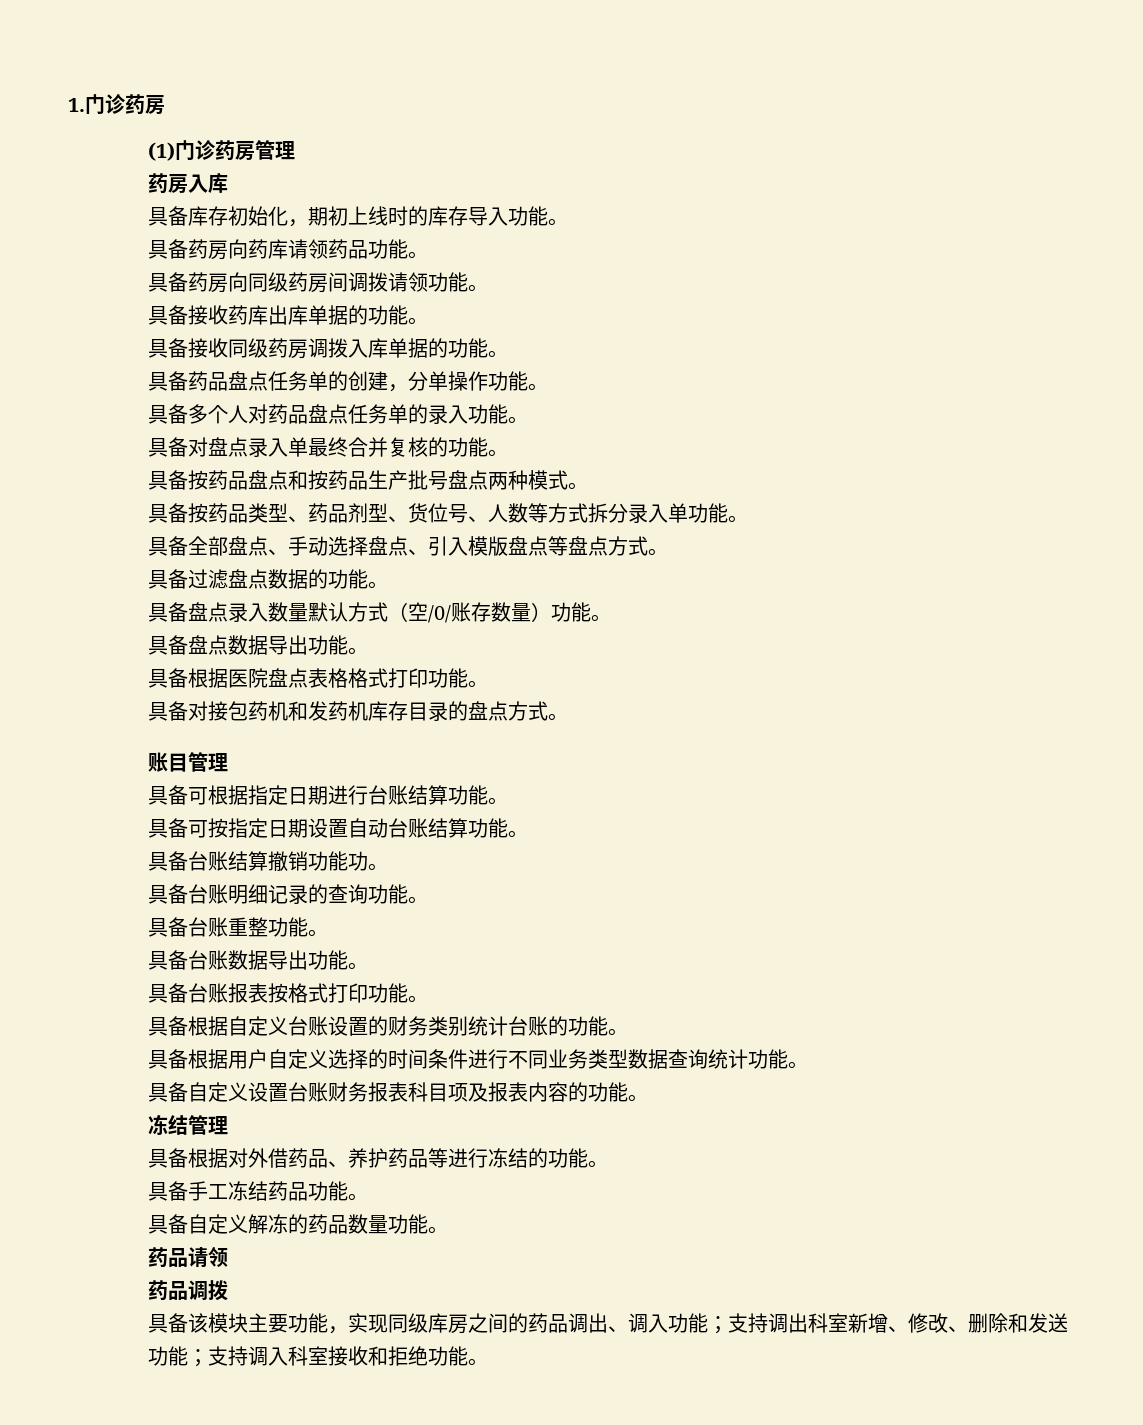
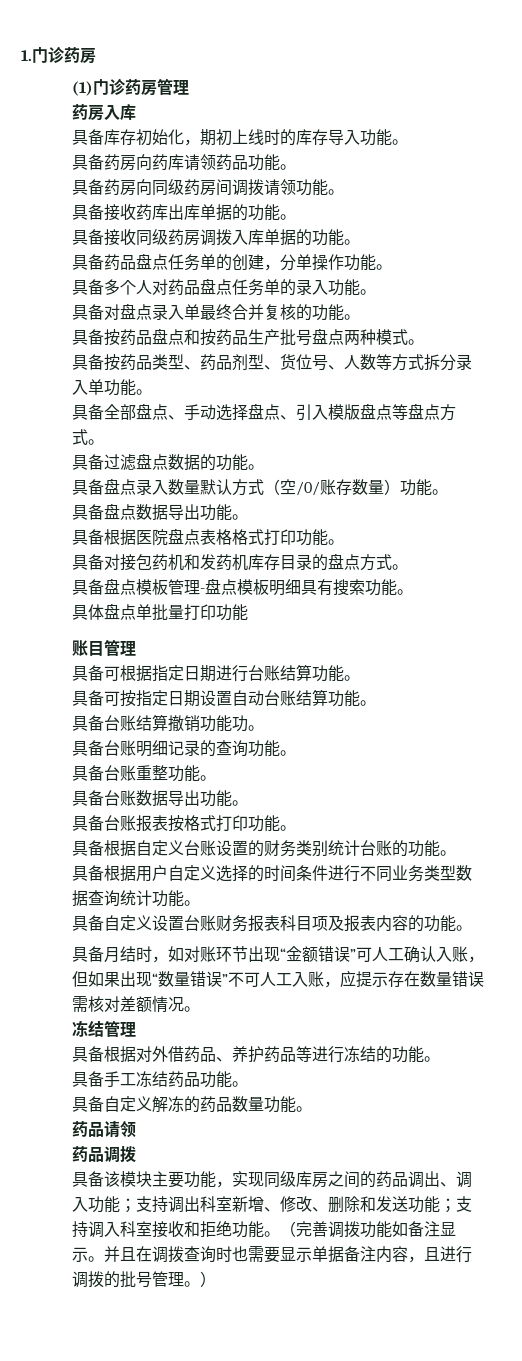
(568, 717) none -> [72,578,414,596] [72,603,249,621] // 具备盘点模板管理-盘点模板明细具有搜索功能。 // 具体盘点单批量打印功能
(648, 1098) none -> [72,946,485,963] [72,970,485,988] [72,996,201,1013] // 具备月结时，如对账环节出现“金额错误”可人工确认入账，但如果出现“数量错误”不可人工入账，应提示存在数量错误需核对差额情况。
(488, 1362) none -> [280,1221,457,1238] [72,1246,473,1263] [72,1271,217,1288] （完善调拨功能如备注显示。并且在调拨查询时也需要显示单据备注内容，且进行调拨的批号管理。）

